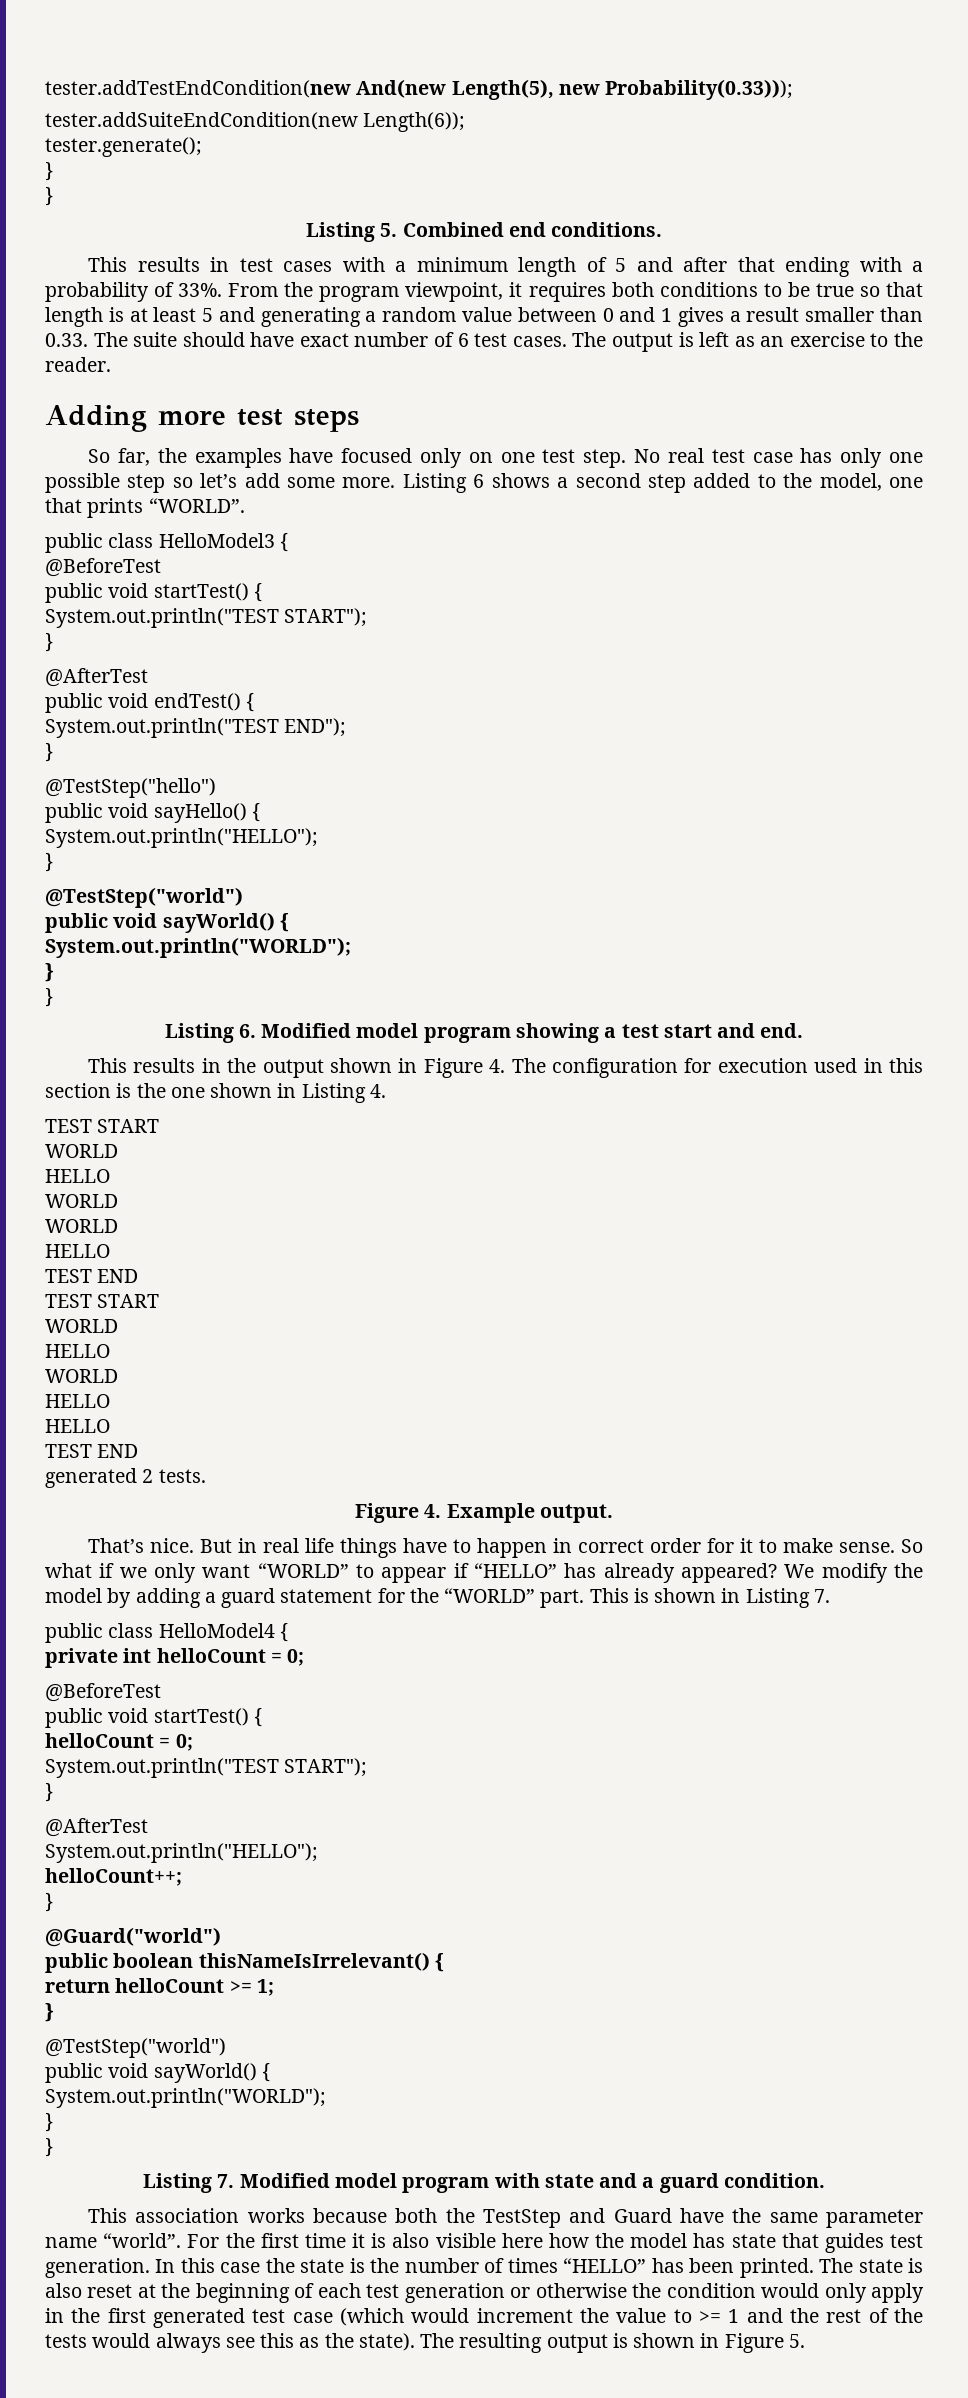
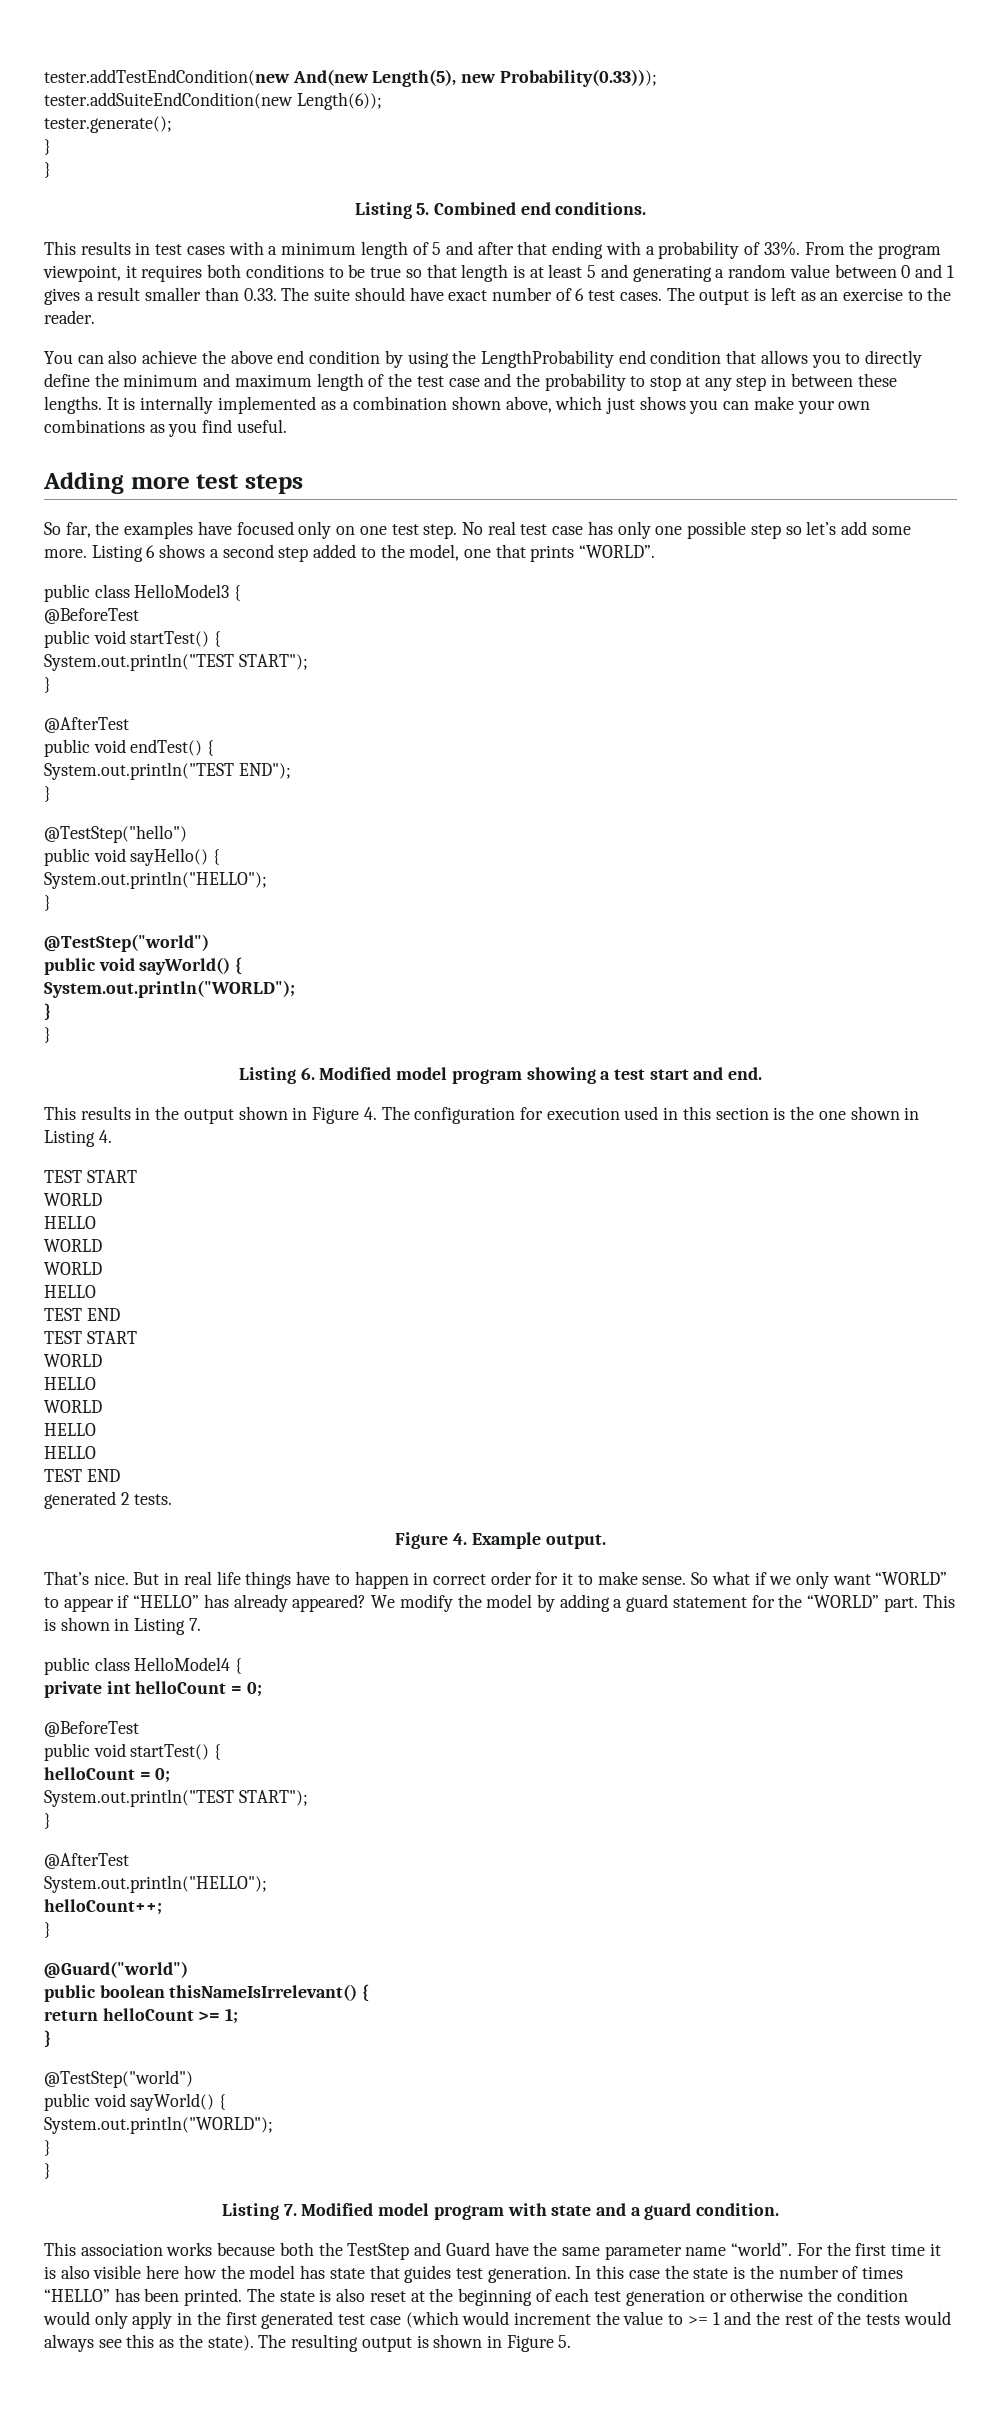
(111, 364) none -> [44,350,923,368] [44,373,897,391] [44,396,871,414] [44,419,287,437] // You can also achieve the above end condition by using the LengthProbability end condition that allows you to directly define the minimum and maximum length of the test case and the probability to stop at any step in between these lengths. It is internally implemented as a combination shown above, which just shows you can make your own combinations as you find useful.

